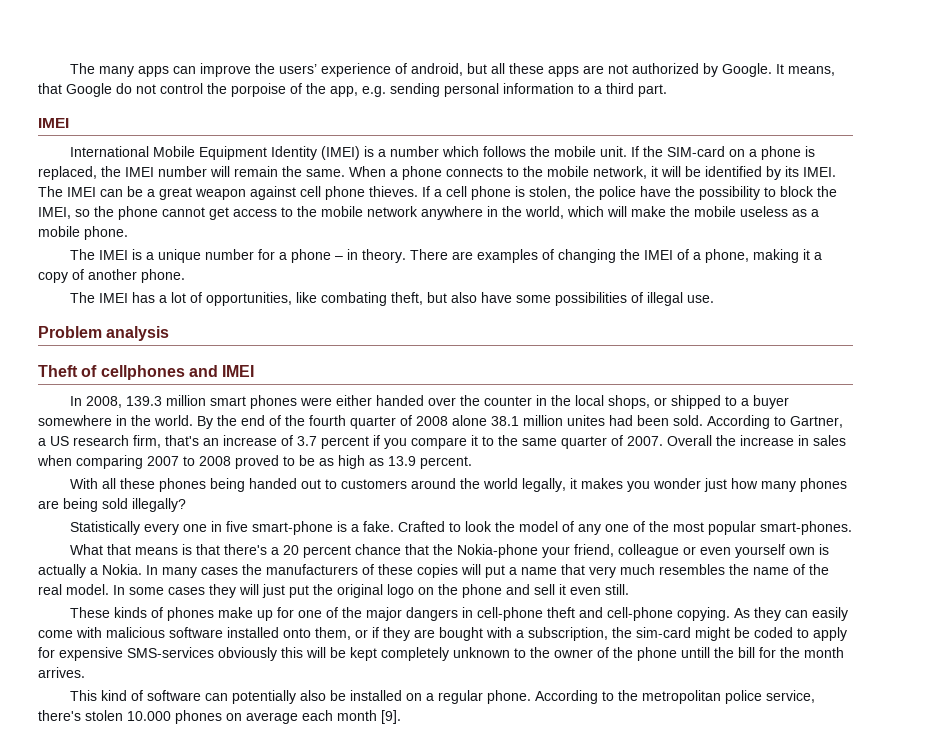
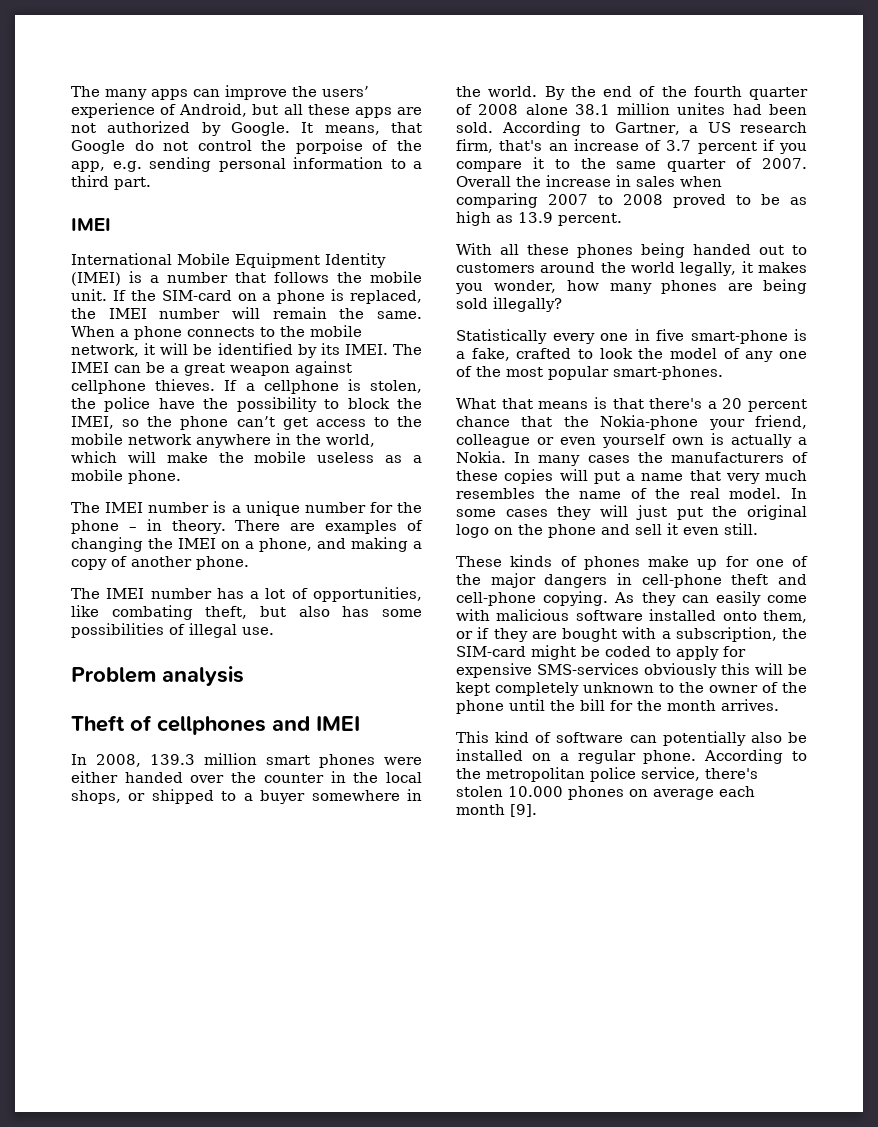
[411,63,464,76] android, -> [179,103,248,117] Android,
[442,146,480,157] which -> [235,272,266,283] that
[300,186,365,200] cell phone -> [71,380,146,394] cellphone
[446,186,511,200] cell phone -> [263,380,339,394] cellphone
[162,207,205,217] cannot -> [236,416,275,427] can’t
(129, 255) none -> [148,502,210,513] number
[279,252,288,260] a -> [397,502,422,513] the
[677,249,690,260] of -> [221,541,240,549] on
[753,249,811,263] making it -> [317,537,408,552] and making
(129, 298) none -> [150,588,212,599] number
[481,292,513,303] have -> [342,606,370,617] has
[653,478,728,492] wonder just -> [493,280,557,293] wonder,
[363,521,446,532] fake. Crafted -> [471,348,572,361] fake, crafted
[636,627,691,638] sim-card -> [456,646,526,657] SIM-card
[681,647,710,658] untill -> [509,699,545,711] until

